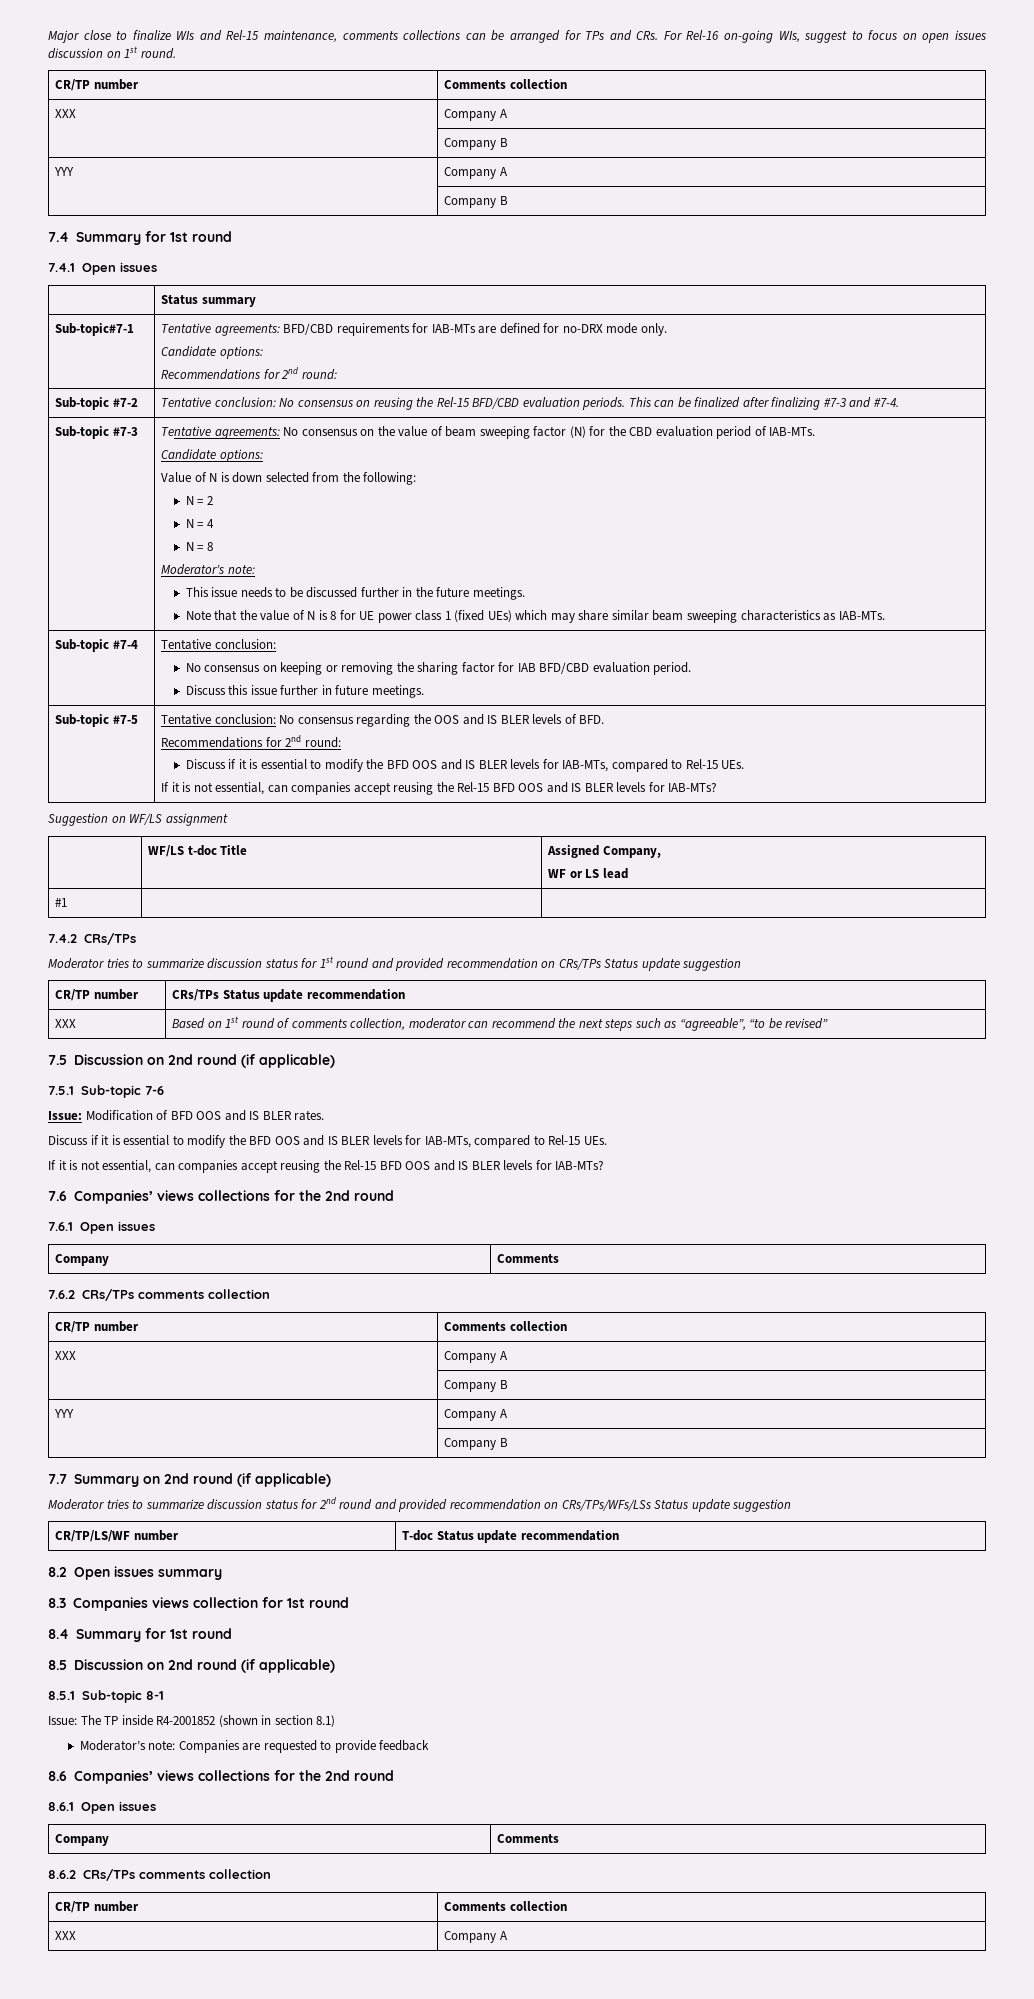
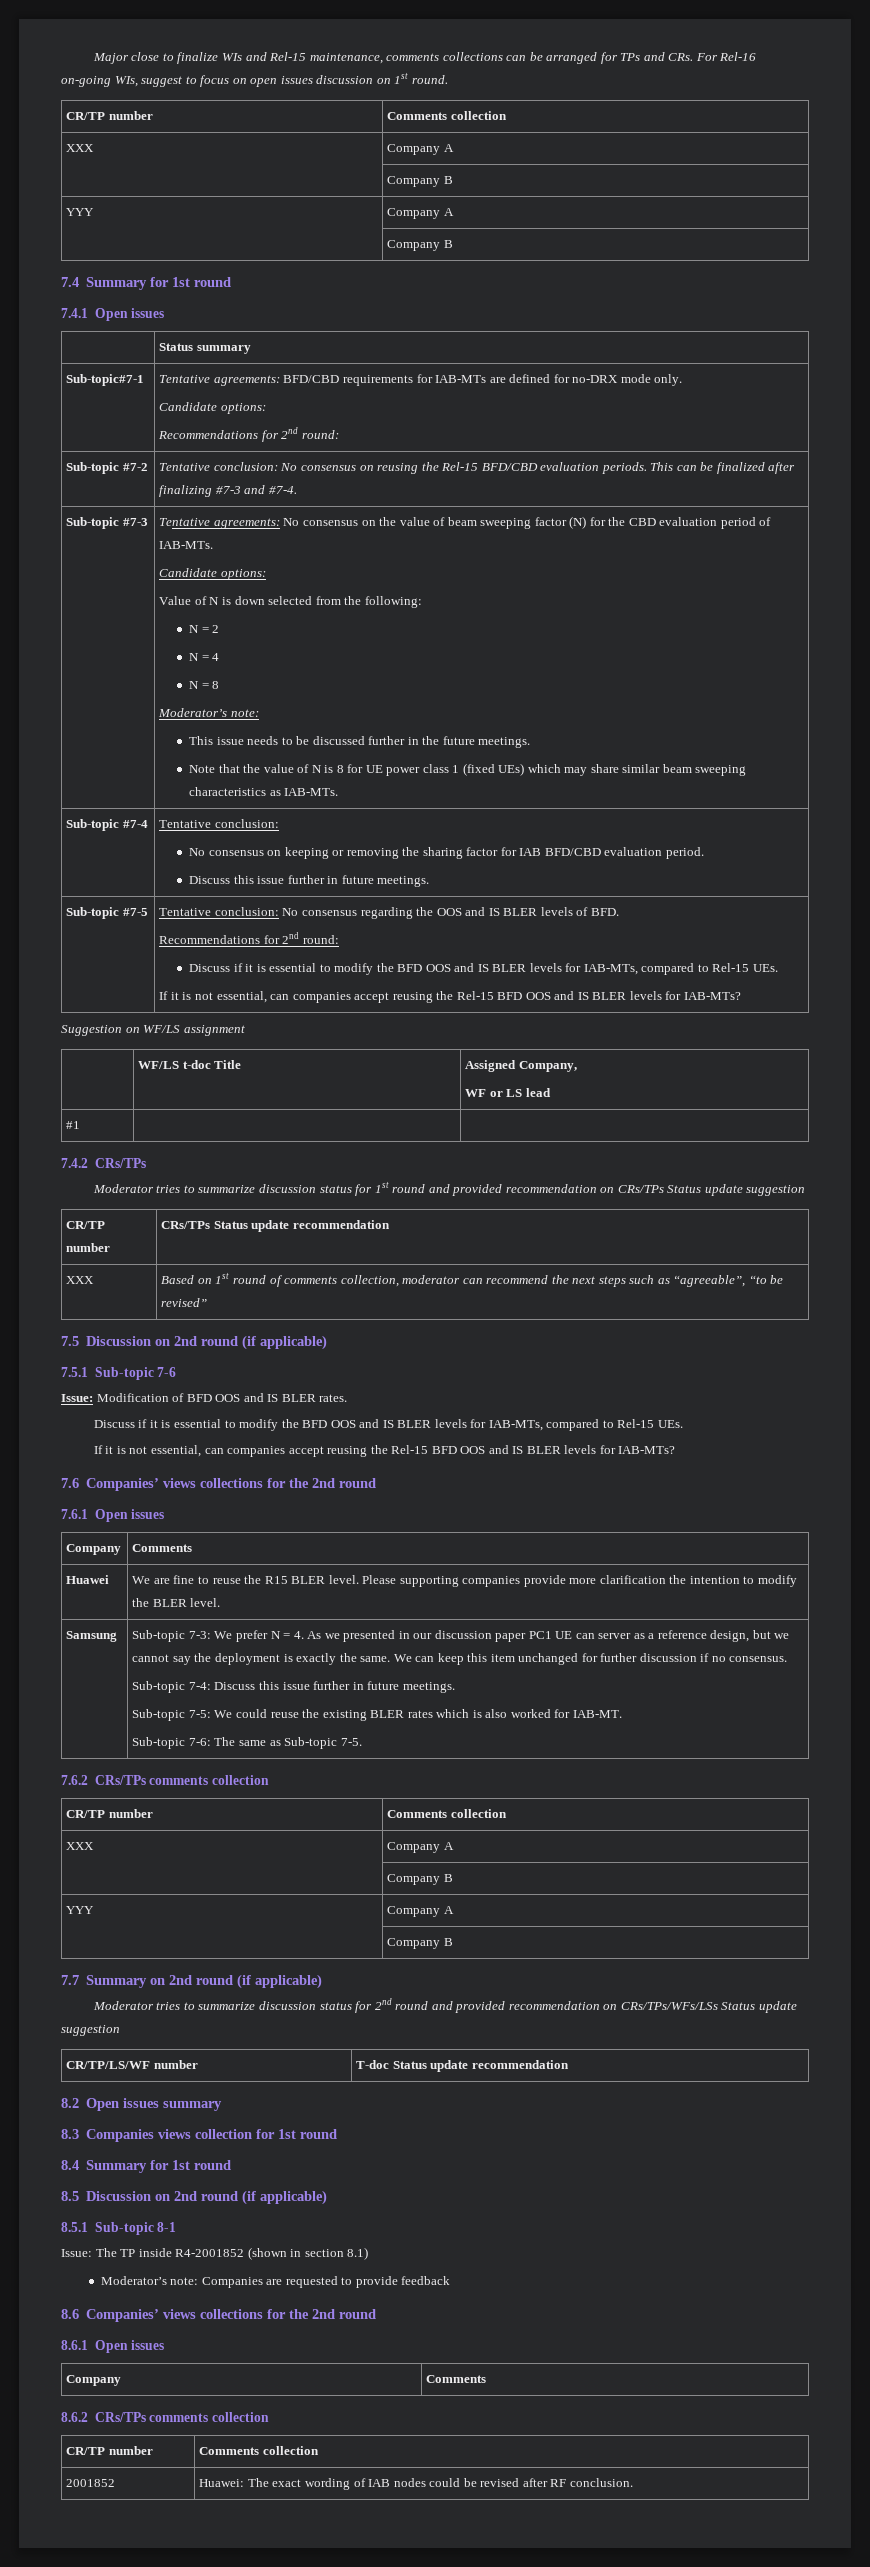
(560, 1258) none -> [66,1575,110,1584] [132,1575,797,1587] [132,1598,221,1607] [66,1631,118,1642] [132,1630,790,1642] [132,1653,788,1665] [132,1681,455,1693] [132,1709,622,1721] [132,1737,362,1749] // Huawei | We are fine to reuse the R15 BLER level. Please supporting companies provide more clarification the intention to modify the BLER level. // Samsung | Sub-topic 7-3: We prefer N = 4. As we presented in our discussion paper PC1 UE can server as a reference design, but we cannot say the deployment is exactly the same. We can keep this item unchanged for further discussion if no consensus. // Sub-topic 7-4: Discuss this issue further in future meetings. // Sub-topic 7-5: We could reuse the existing BLER rates which is also worked for IAB-MT. // Sub-topic 7-6: The same as Sub-topic 7-5.
[55,1931,77,1940] [444,1931,508,1943] XXX | Company A -> [66,2479,116,2487] [199,2478,633,2490] 2001852 | Huawei: The exact wording of IAB nodes could be revised after RF conclusion.

